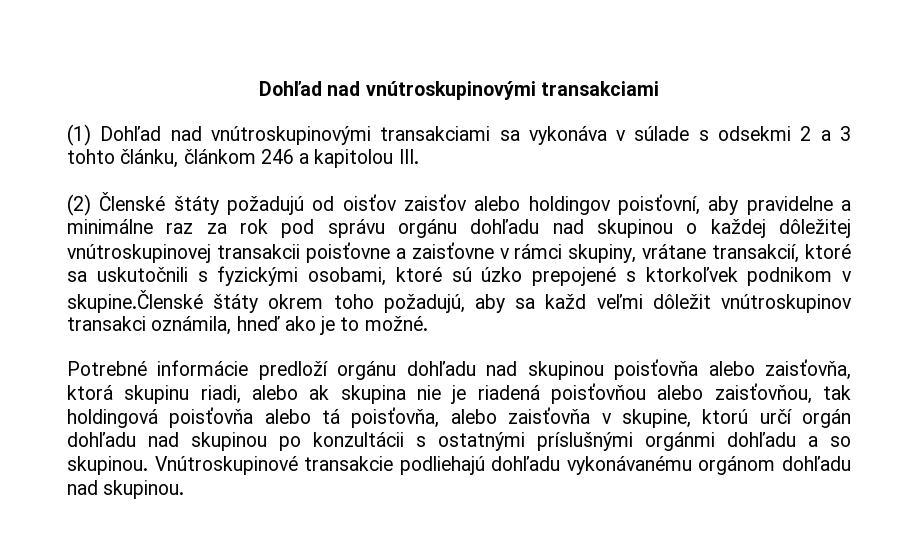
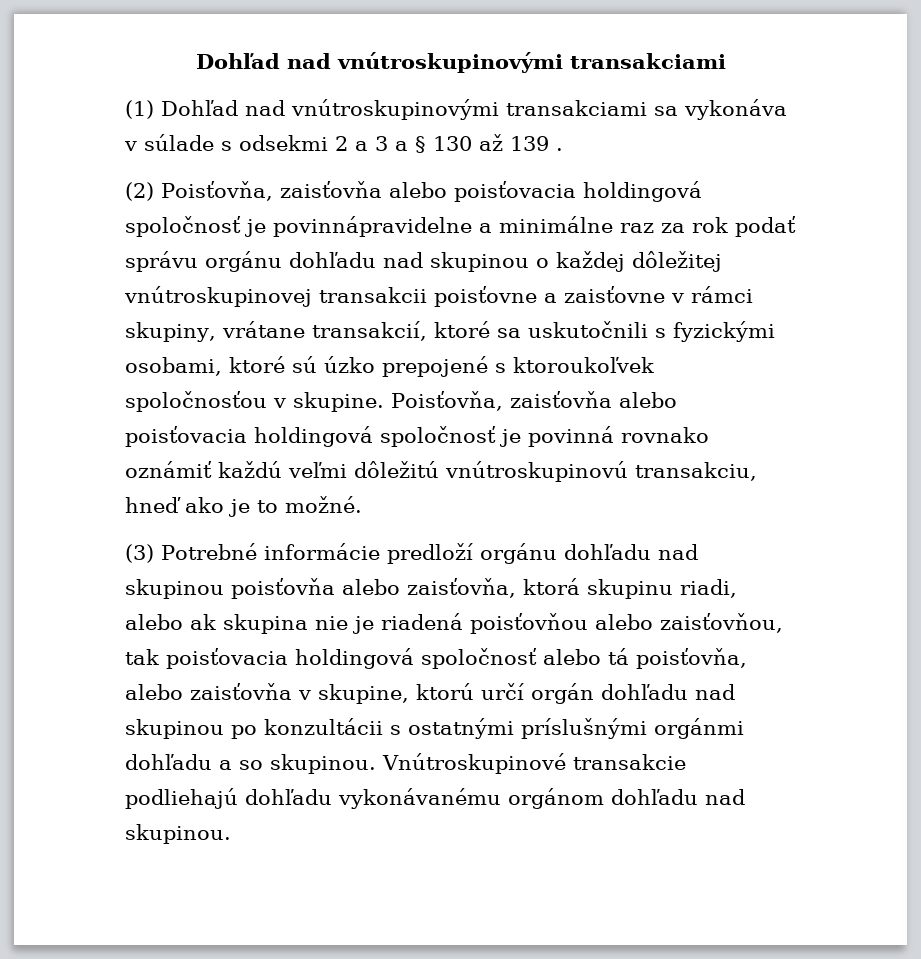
[67,149,419,168] [67,192,833,216] tohto článku, článkom 246 a kapitolou III. // (2) Členské štáty požadujú od oisťov zaisťov alebo holdingov poisťovní, aby pravidelne -> [395,134,563,153] [125,181,702,202] [125,216,472,237] a § 130 až 139 . // (2) Poisťovňa, zaisťovňa alebo poisťovacia holdingová spoločnosť je povinnápravidelne
[281,219,315,238] pod -> [735,216,796,237] podať
[645,267,852,286] [67,290,852,313] [67,316,232,335] ktorkoľvek podnikom v skupine.Členské štáty okrem toho požadujú, aby sa každ veľmi dôležit vnútroskupinov transakci oznámila, -> [513,357,654,373] [125,391,677,412] [125,426,709,447] [125,461,757,482] ktoroukoľvek spoločnosťou v skupine. Poisťovňa, zaisťovňa alebo poisťovacia holdingová spoločnosť je povinná rovnako oznámiť každú veľmi dôležitú vnútroskupinovú transakciu,
(428, 323) none -> [125,544,154,563] (3)
[67,407,254,428] holdingová poisťovňa -> [166,648,537,669] poisťovacia holdingová spoločnosť

